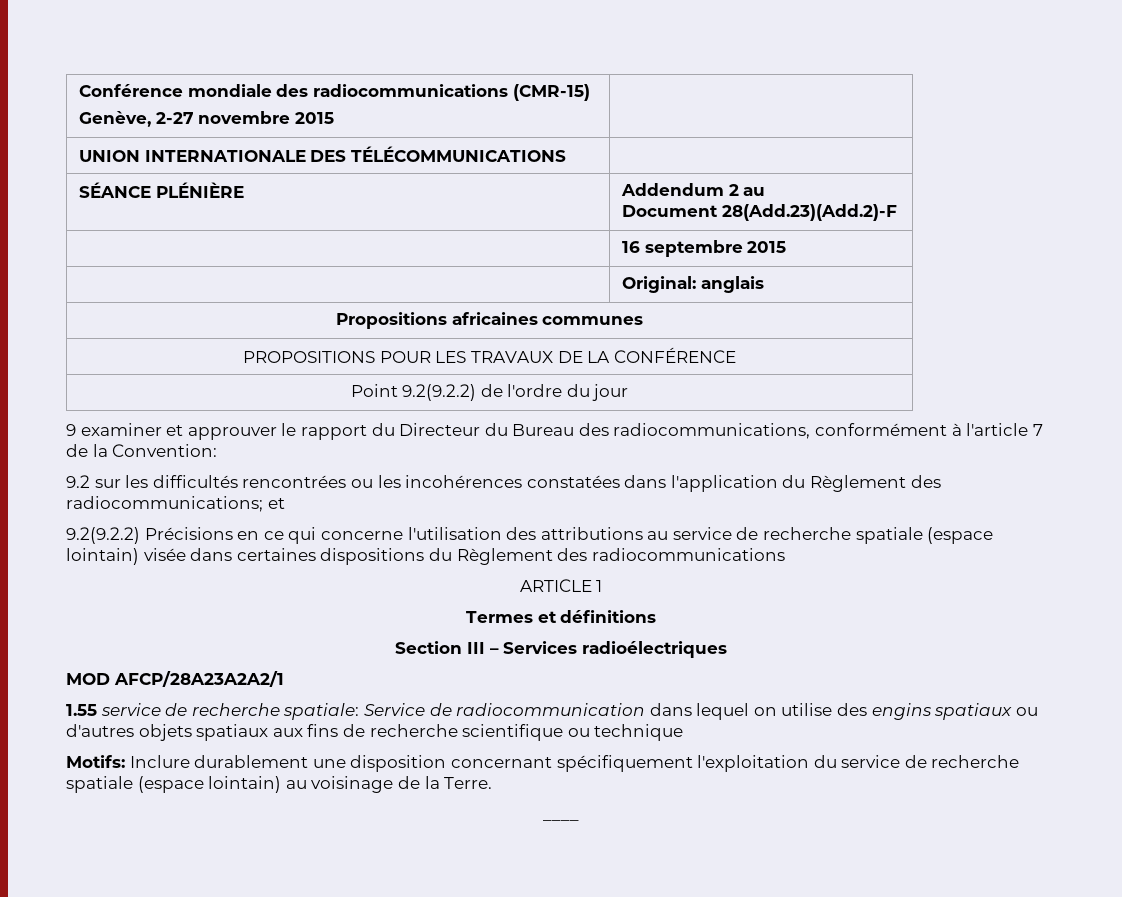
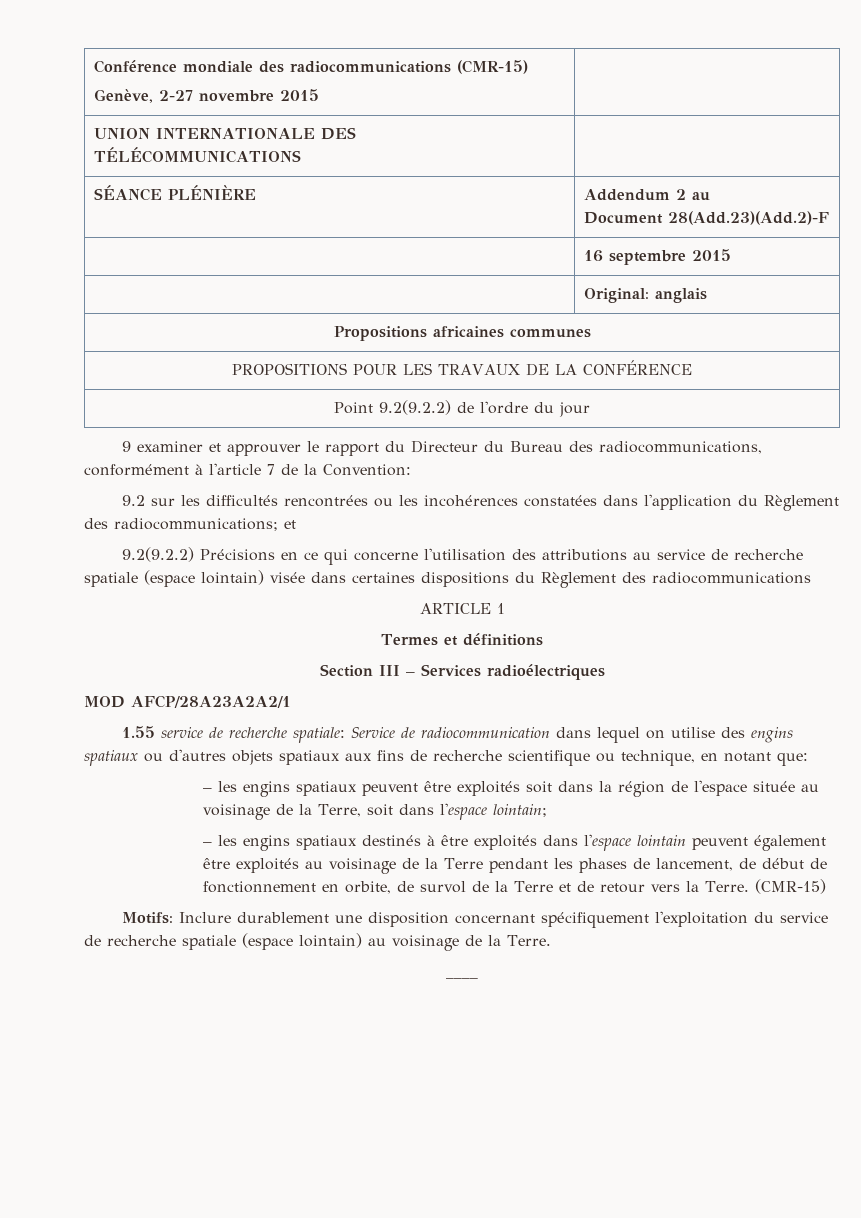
[594,724,684,741] technique -> [621,750,808,766] [203,780,820,797] [203,803,548,820] [203,834,827,851] [203,858,828,874] [203,879,827,894] technique, en notant que: // – les engins spatiaux peuvent être exploités soit dans la région de l'espace située au voisinage de la Terre, soit dans l'espace lointain; // – les engins spatiaux destinés à être exploités dans l'espace lointain peuvent également être exploités au voisinage de la Terre pendant les phases de lancement, de début de fonctionnement en orbite, de survol de la Terre et de retour vers la Terre. (CMR-15)

